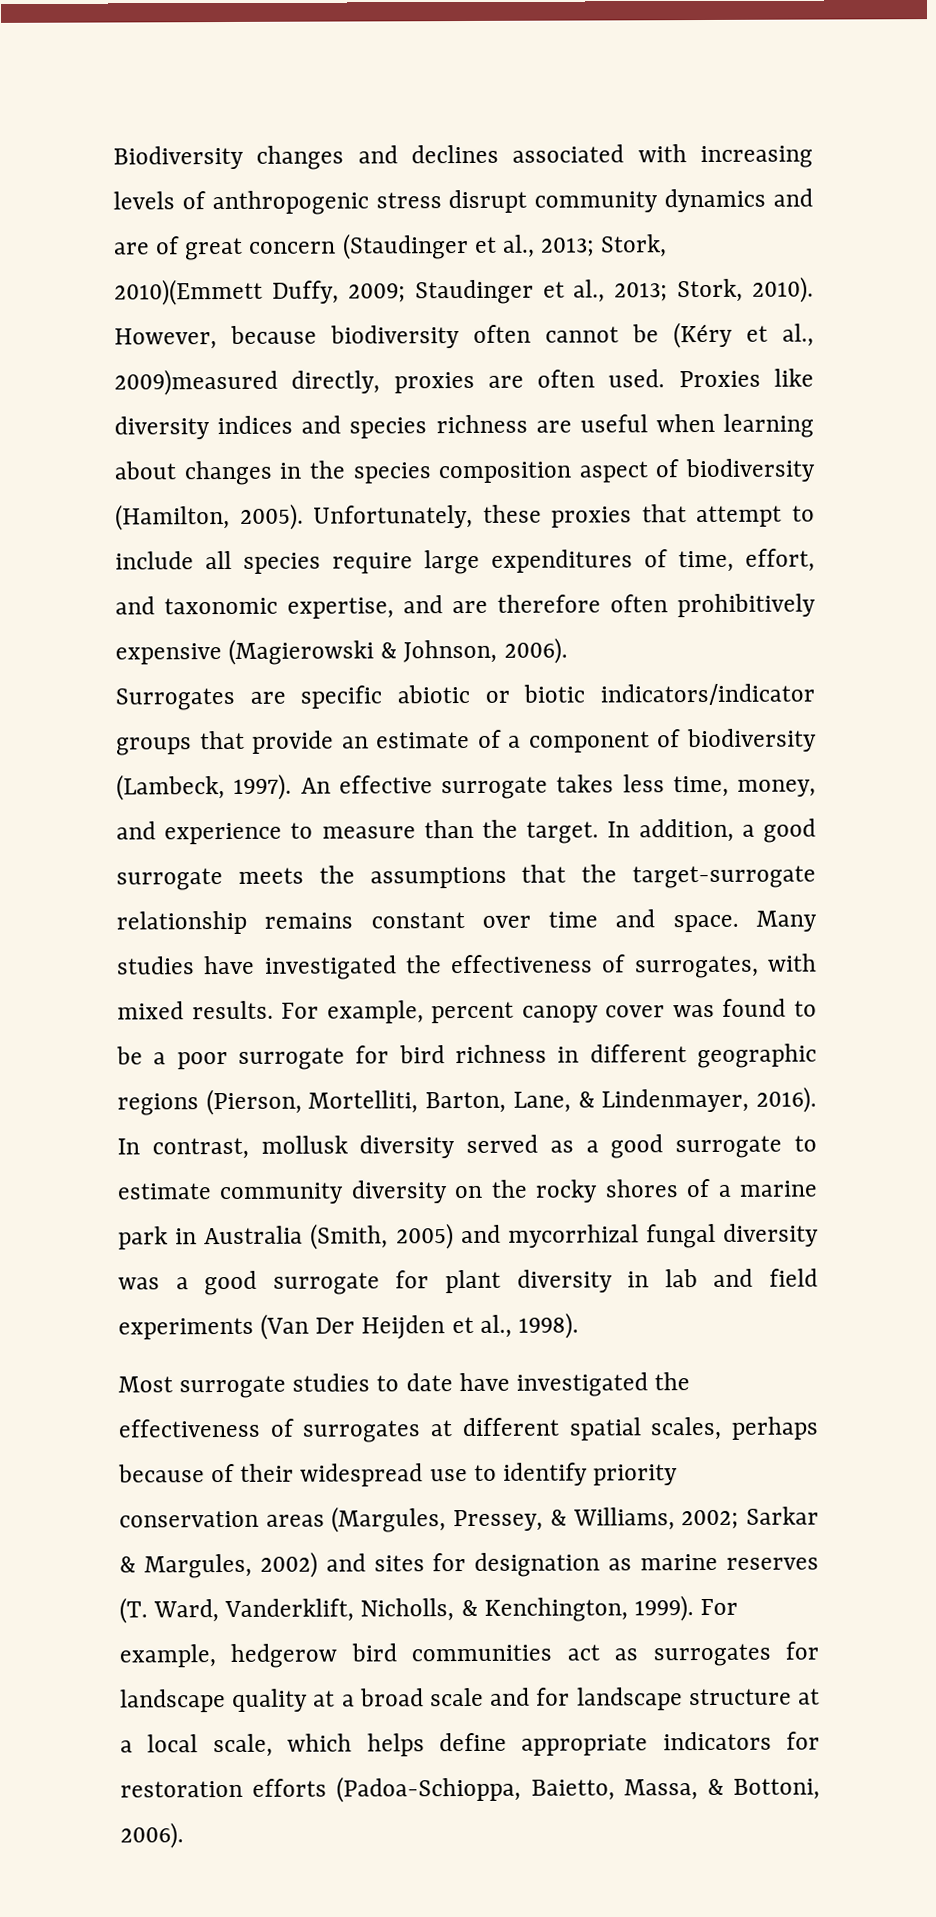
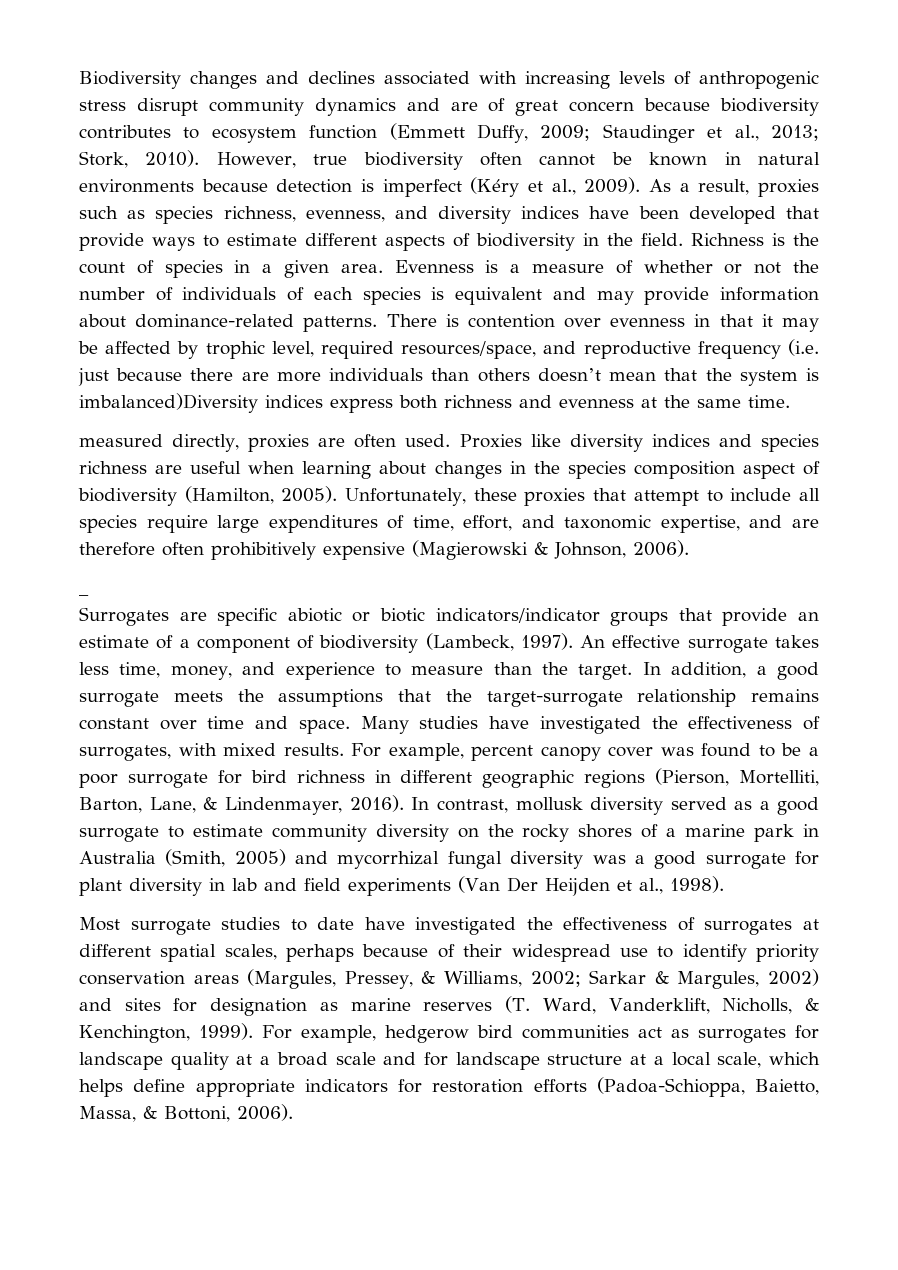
[341,232,668,260] [114,278,263,306] (Staudinger et al., 2013; Stork, 2010)(Emmett -> [644,98,819,116] [79,123,465,143] because biodiversity contributes to ecosystem function (Emmett
[230,325,317,344] because -> [313,154,348,165] true
[673,321,814,349] [114,368,278,396] (Kéry et al., 2009)measured -> [649,152,820,166] [79,177,819,197] [79,206,819,224] [79,233,819,251] [79,260,819,278] [79,287,820,305] [79,314,819,332] [78,339,819,359] [78,368,820,386] [79,393,790,413] [79,434,163,447] known in natural environments because detection is imperfect (Kéry et al., 2009). As a result, proxies such as species richness, evenness, and diversity indices have been developed that provide ways to estimate different aspects of biodiversity in the field. Richness is the count of species in a given area. Evenness is a measure of whether or not the number of individuals of each species is equivalent and may provide information about dominance-related patterns. There is contention over evenness in that it may be affected by trophic level, required resources/space, and reproductive frequency (i.e. just because there are more individuals than others doesn’t mean that the system is imbalanced)Diversity indices express both richness and evenness at the same time. // measured
(568, 650) none -> [79,594,89,596] // _

